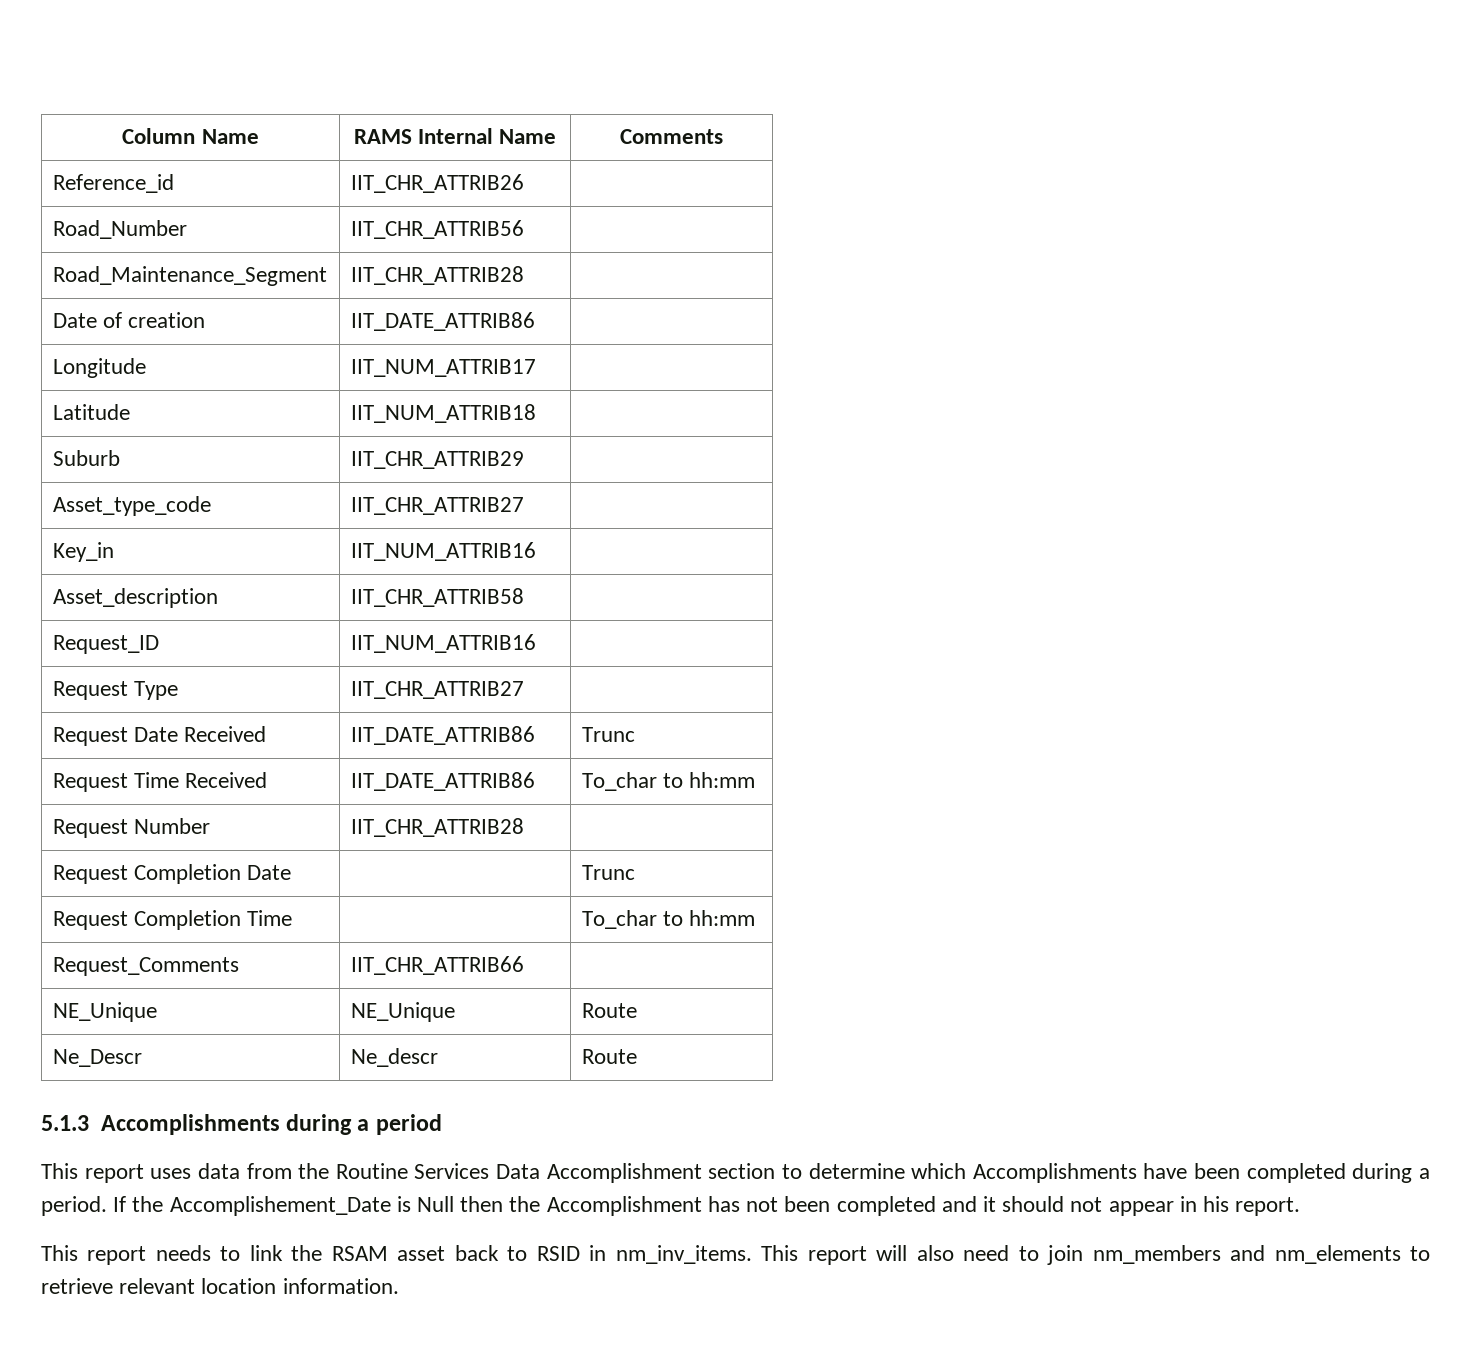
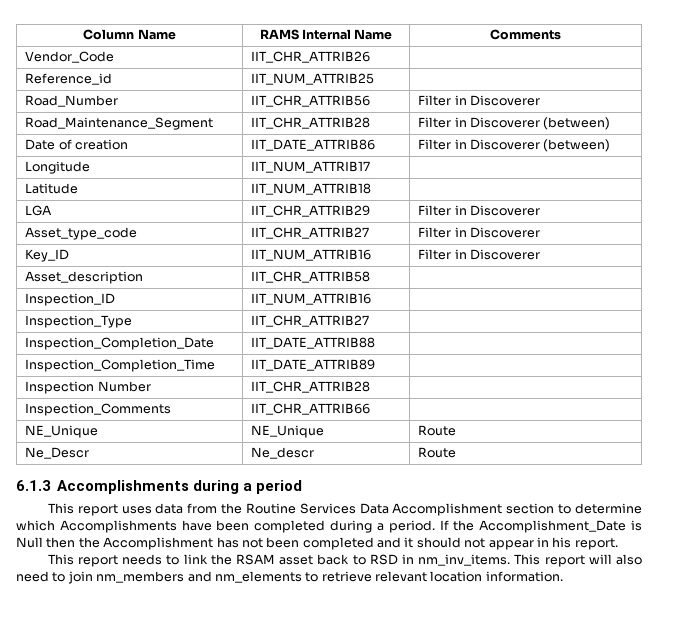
(723, 136) none -> [25,51,115,63] [251,51,371,63] // Vendor_Code | IIT_CHR_ATTRIB26 |
[350,174,524,193] IIT_CHR_ATTRIB26 -> [251,73,375,85] IIT_NUM_ATTRIB25
(524, 229) none -> [418,95,540,106] Filter in Discoverer
(524, 275) none -> [418,117,611,130] Filter in Discoverer (between)
(535, 321) none -> [418,139,611,152] Filter in Discoverer (between)
[52,450,120,466] Suburb -> [25,205,53,216] LGA
(524, 460) none -> [418,205,540,216] Filter in Discoverer
[52,542,114,562] [350,542,536,561] // Key_in | IIT_NUM_ATTRIB16 | -> [418,227,540,238] [25,249,70,262] [251,249,372,261] [418,249,540,260] Filter in Discoverer // Key_ID | IIT_NUM_ATTRIB16 | Filter in Discoverer
[52,635,159,654] [350,634,536,653] [52,681,179,700] [350,681,524,699] [52,726,267,746] [350,726,535,745] [581,727,635,742] [52,772,268,792] [350,772,535,791] [581,772,756,791] [52,818,211,838] [350,818,524,837] [52,864,292,884] [581,865,635,880] [52,910,293,930] [581,910,756,929] [52,957,239,976] Request_ID | IIT_NUM_ATTRIB16 | // Request Type | IIT_CHR_ATTRIB27 | // Request Date Received | IIT_DATE_ATTRIB86 | Trunc // Request Time Received | IIT_DATE_ATTRIB86 | To_char to hh:mm // Request Number | IIT_CHR_ATTRIB28 | // Request Completion Date | | Trunc // Request Completion Time | | To_char to hh:mm // Request_Comments -> [25,293,116,306] [251,293,372,305] [25,315,133,328] [251,315,370,327] [25,337,215,350] [251,337,376,349] [25,359,216,372] [251,359,376,371] [25,381,151,394] [251,381,371,393] [25,403,172,416] Inspection_ID | IIT_NUM_ATTRIB16 | // Inspection_Type | IIT_CHR_ATTRIB27 | // Inspection_Completion_Date | IIT_DATE_ATTRIB88 | // Inspection_Completion_Time | IIT_DATE_ATTRIB89 | // Inspection Number | IIT_CHR_ATTRIB28 | // Inspection_Comments
[41,1115,89,1131] 5.1.3 -> [16,480,51,491] 6.1.3
[169,1196,391,1216] Accomplishement_Date -> [479,520,627,533] Accomplishment_Date
[536,1246,580,1261] RSID -> [369,554,398,565] RSD

